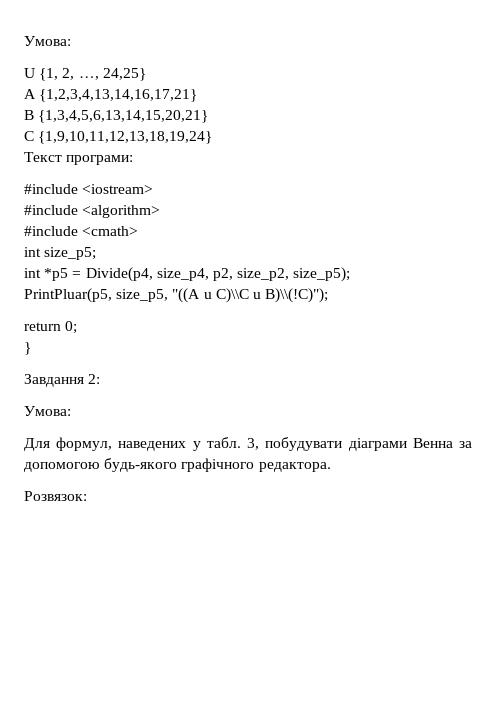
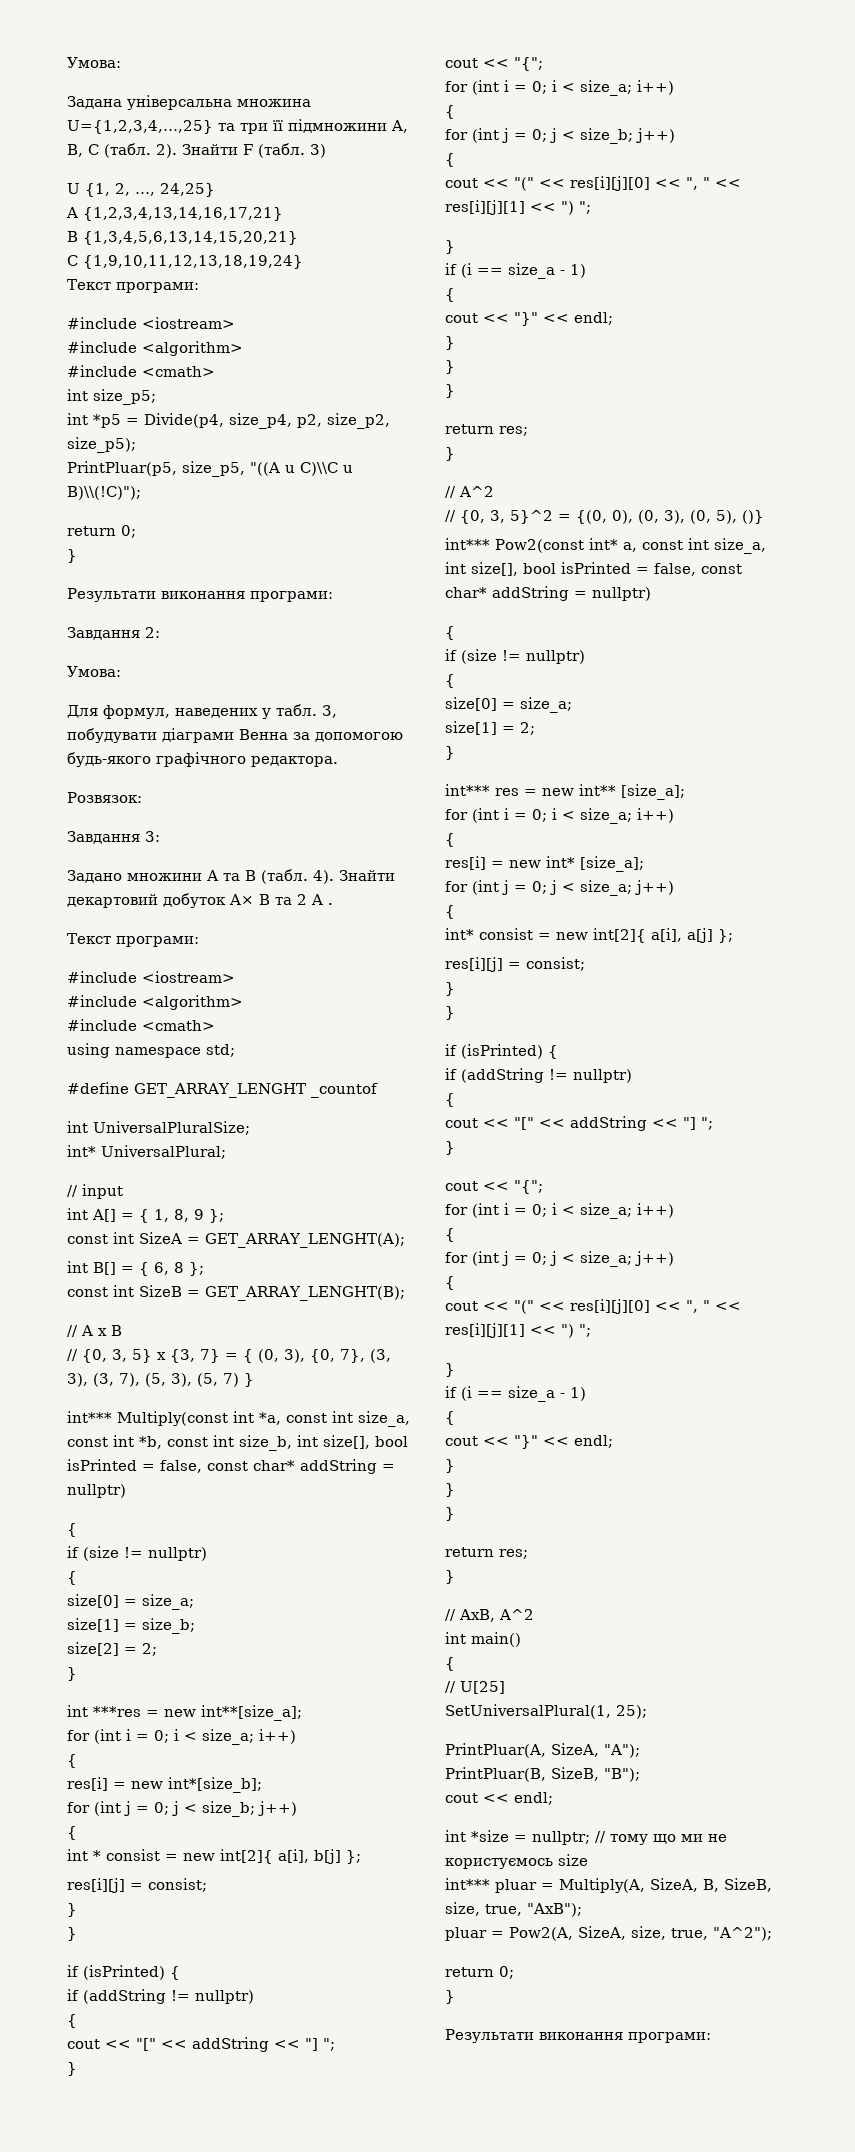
[24,36,71,46] Умова: -> [67,57,121,68] [67,95,311,110] [67,119,408,134] [67,143,326,158] Умова: // Задана універсальна множина U={1,2,3,4,…,25} та три її підмножини A, B, C (табл. 2). Знайти F (табл. 3)
(31, 348) none -> [67,588,333,602] // Результати виконання програми:
(87, 496) none -> [67,831,160,844] [67,869,395,884] [67,893,333,908] [67,933,199,947] [67,971,235,983] [67,995,243,1010] [67,1019,215,1031] [67,1043,235,1058] [67,1082,378,1098] [67,1121,250,1135] [67,1145,226,1159] [67,1184,123,1199] [67,1208,224,1223] [67,1232,405,1248] [67,1261,204,1276] [67,1285,405,1301] [67,1325,122,1337] [67,1349,391,1363] [67,1373,254,1387] [67,1411,410,1427] [67,1435,408,1451] [67,1459,395,1474] [67,1484,126,1498] [67,1523,77,1537] [67,1546,207,1561] [67,1571,77,1585] [67,1594,194,1610] [67,1618,195,1634] [67,1642,157,1656] [67,1667,77,1681] [67,1705,302,1721] [67,1729,296,1745] [67,1754,77,1768] [67,1777,262,1793] [67,1801,297,1817] [67,1826,77,1840] [67,1849,361,1864] [67,1878,207,1893] [67,1903,77,1917] [67,1927,77,1941] [67,1965,180,1980] [67,1989,254,2004] [67,2014,77,2028] [67,2037,335,2052] [67,2062,77,2076] [445,57,543,71] [445,80,674,96] [445,105,455,119] [445,128,675,144] [445,153,455,167] [445,176,741,191] [445,200,591,215] [445,240,455,254] [445,263,586,279] [445,288,455,302] [445,312,613,326] [445,336,455,350] [445,360,455,374] [445,384,455,398] [445,424,528,436] [445,447,455,461] [445,486,494,498] [445,510,764,524] [445,538,766,554] [445,562,742,576] [445,586,651,601] [445,626,455,640] [445,649,585,664] [445,674,455,688] [445,697,572,713] [445,721,535,735] [445,746,455,760] [445,784,685,800] [445,808,674,824] [445,833,455,847] [445,856,644,872] [445,880,674,896] [445,905,455,919] [445,928,733,943] [445,957,585,972] [445,982,455,996] [445,1006,455,1020] [445,1044,558,1059] [445,1068,632,1083] [445,1093,455,1107] [445,1116,713,1131] [445,1141,455,1155] [445,1180,543,1194] [445,1203,674,1219] [445,1228,455,1242] [445,1251,674,1267] [445,1276,455,1290] [445,1299,741,1314] [445,1323,591,1338] [445,1363,455,1377] [445,1386,586,1402] [445,1411,455,1425] [445,1435,613,1449] [445,1459,455,1473] [445,1483,455,1497] [445,1507,455,1521] [445,1547,528,1559] [445,1570,455,1584] [445,1609,534,1622] [445,1632,521,1647] [445,1657,455,1671] [445,1681,505,1694] [445,1704,647,1719] [445,1743,640,1758] [445,1767,640,1782] [445,1792,553,1805] [445,1830,727,1845] [445,1854,588,1869] [445,1878,772,1893] [445,1902,582,1917] [445,1926,772,1941] [445,1966,514,1979] [445,1990,455,2004] [445,2029,711,2043] // Завдання 3: // Задано множини А та В (табл. 4). Знайти декартовий добуток A× B та 2 A . // Текст програми: // #include <iostream> // #include <algorithm> // #include <cmath> // using namespace std; // #define GET_ARRAY_LENGHT _countof // int UniversalPluralSize; // int* UniversalPlural; // // input // int A[] = { 1, 8, 9 }; // const int SizeA = GET_ARRAY_LENGHT(A); // int B[] = { 6, 8 }; // const int SizeB = GET_ARRAY_LENGHT(B); // // A x B // // {0, 3, 5} x {3, 7} = { (0, 3), {0, 7}, (3, 3), (3, 7), (5, 3), (5, 7) } // int*** Multiply(const int *a, const int size_a, const int *b, const int size_b, int size[], bool isPrinted = false, const char* addString = nullptr) // { // if (size != nullptr) // { // size[0] = size_a; // size[1] = size_b; // size[2] = 2; // } // int ***res = new int**[size_a]; // for (int i = 0; i < size_a; i++) // { // res[i] = new int*[size_b]; // for (int j = 0; j < size_b; j++) // { // int * consist = new int[2]{ a[i], b[j] }; // res[i][j] = consist; // } // } // if (isPrinted) { // if (addString != nullptr) // { // cout << "[" << addString << "] "; // } // cout << "{"; // for (int i = 0; i < size_a; i++) // { // for (int j = 0; j < size_b; j++) // { // cout << "(" << res[i][j][0] << ", " << res[i][j][1] << ") "; // } // if (i == size_a - 1) // { // cout << "}" << endl; // } // } // } // return res; // } // // A^2 // // {0, 3, 5}^2 = {(0, 0), (0, 3), (0, 5), ()} // int*** Pow2(const int* a, const int size_a, int size[], bool isPrinted = false, const char* addString = nullptr) // { // if (size != nullptr) // { // size[0] = size_a; // size[1] = 2; // } // int*** res = new int** [size_a]; // for (int i = 0; i < size_a; i++) // { // res[i] = new int* [size_a]; // for (int j = 0; j < size_a; j++) // { // int* consist = new int[2]{ a[i], a[j] }; // res[i][j] = consist; // } // } // if (isPrinted) { // if (addString != nullptr) // { // cout << "[" << addString << "] "; // } // cout << "{"; // for (int i = 0; i < size_a; i++) // { // for (int j = 0; j < size_a; j++) // { // cout << "(" << res[i][j][0] << ", " << res[i][j][1] << ") "; // } // if (i == size_a - 1) // { // cout << "}" << endl; // } // } // } // return res; // } // // AxB, A^2 // int main() // { // // U[25] // SetUniversalPlural(1, 25); // PrintPluar(A, SizeA, "A"); // PrintPluar(B, SizeB, "B"); // cout << endl; // int *size = nullptr; // тому що ми не користуємось size // int*** pluar = Multiply(A, SizeA, B, SizeB, size, true, "AxB"); // pluar = Pow2(A, SizeA, size, true, "A^2"); // return 0; // } // Результати виконання програми:

